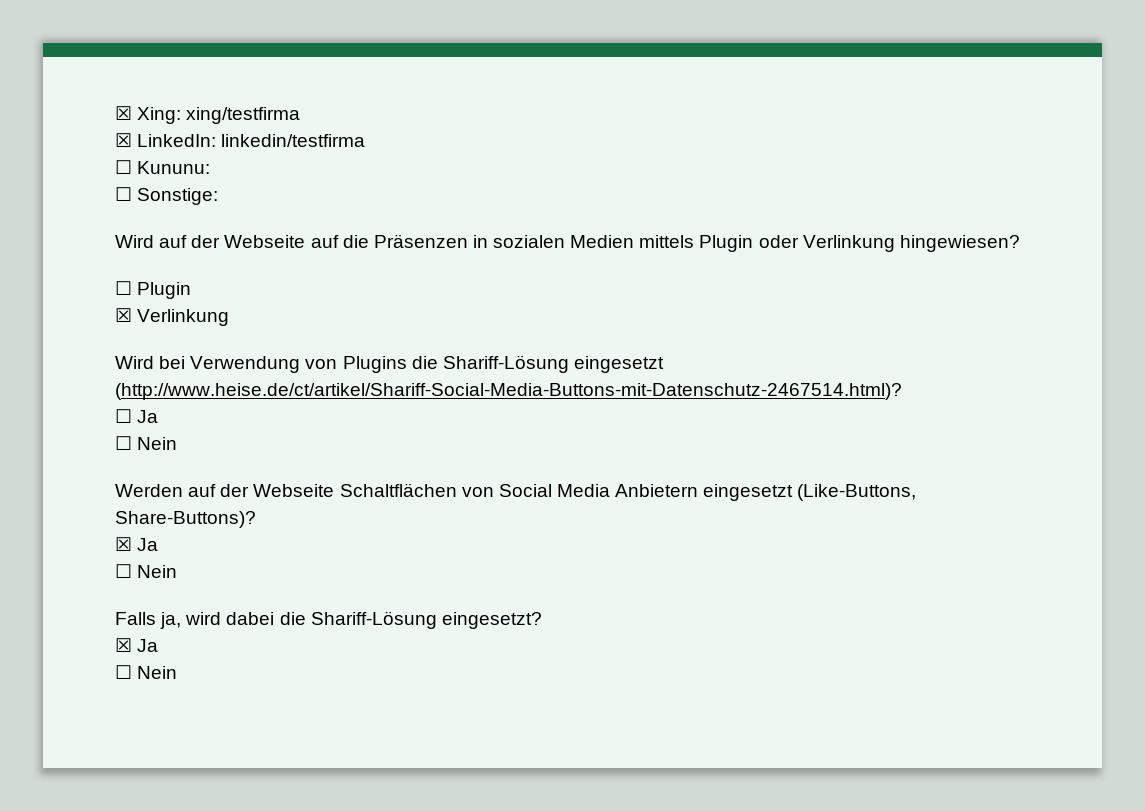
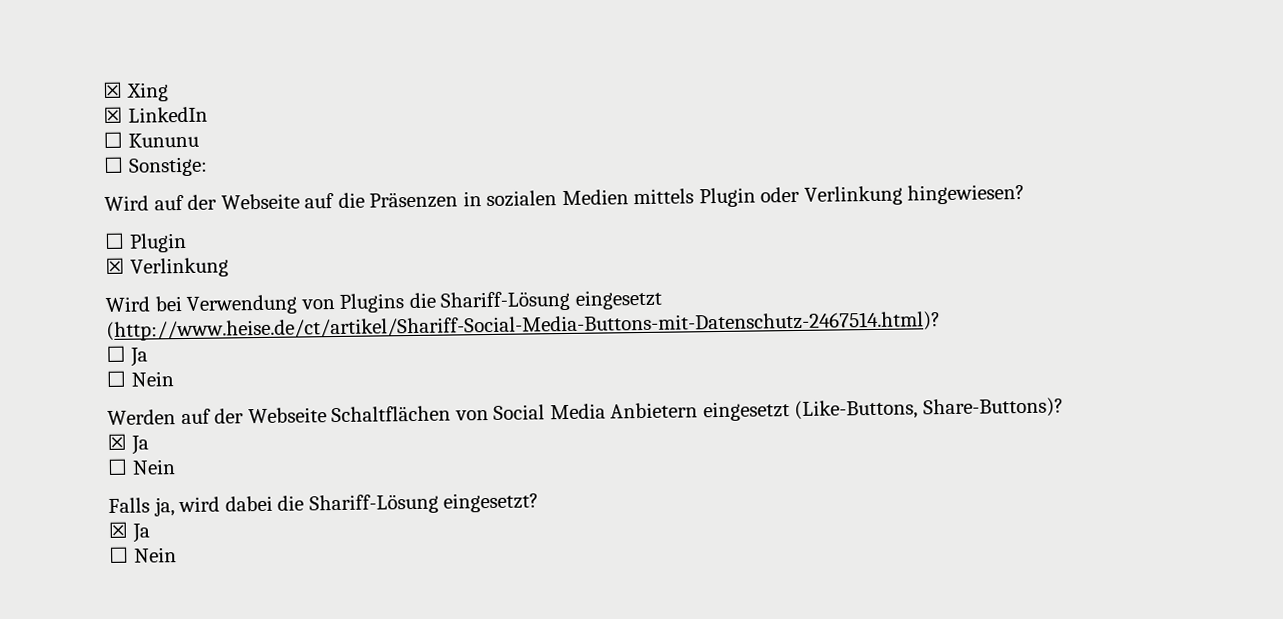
[115,106,301,124] [115,133,366,147] [115,160,211,174] ☒ Xing: xing/testfirma // ☒ LinkedIn: linkedin/testfirma // ☐ Kununu: -> [102,81,169,102] [103,106,208,124] [103,131,199,149] ☒ Xing // ☒ LinkedIn // ☐ Kununu

